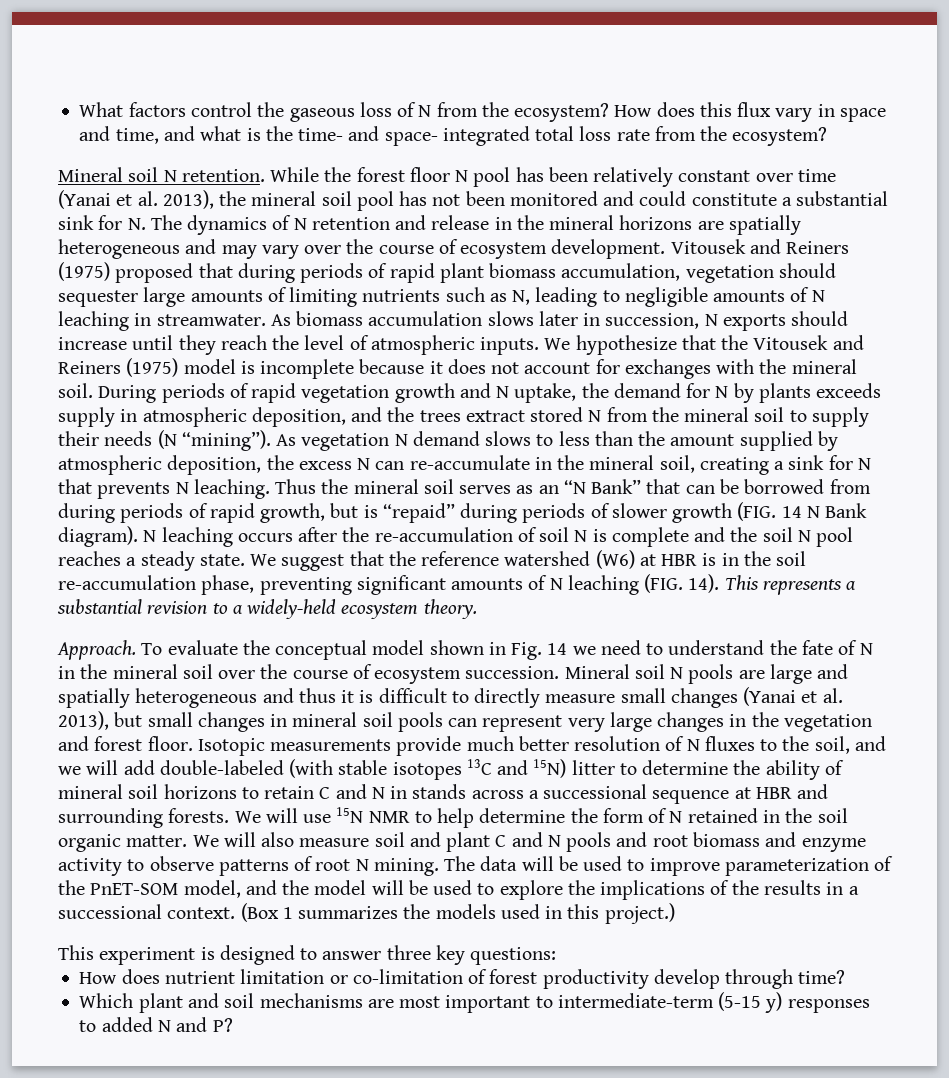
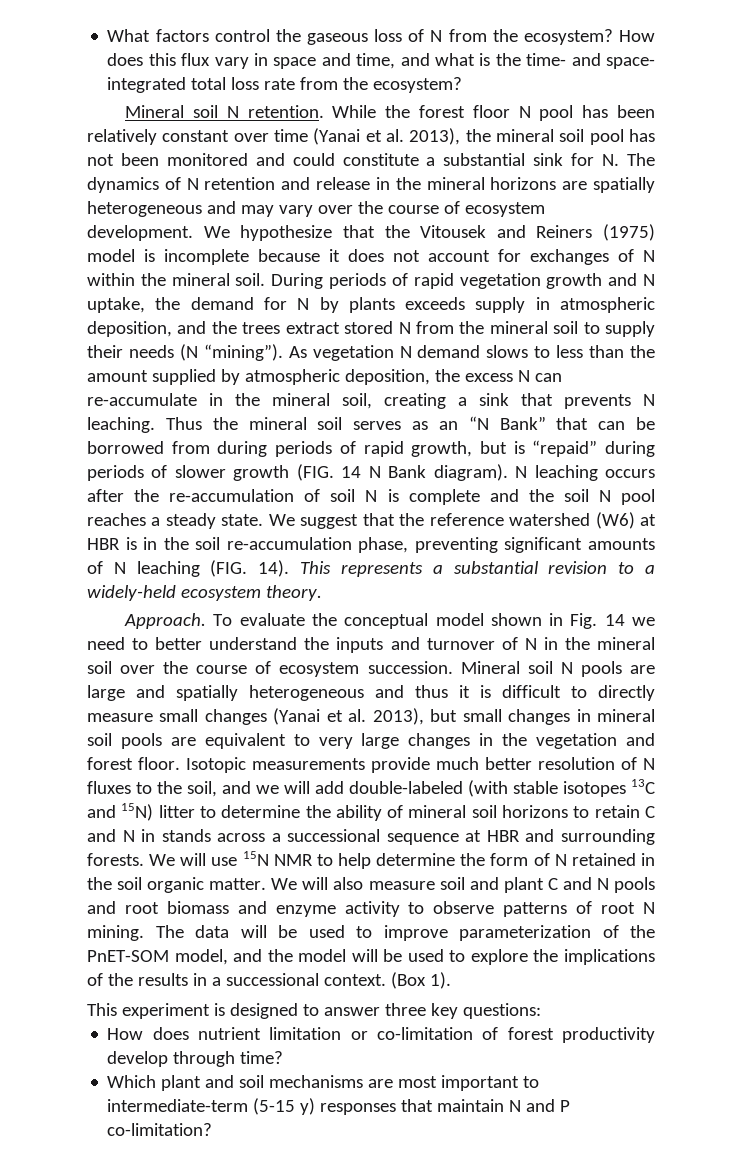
[670,239,850,254] [58,262,836,283] [58,287,825,307] [58,311,849,331] [58,335,540,355] Vitousek and Reiners (1975) proposed that during periods of rapid plant biomass accumulation, vegetation should sequester large amounts of limiting nutrients such as N, leading to negligible amounts of N leaching in streamwater. As biomass accumulation slows later in succession, N exports should increase until they reach the level of atmospheric inputs. -> (193, 233) none
[716,359,755,374] with -> [618,249,655,262] [87,273,135,286] of N within
[828,455,871,470] for N -> (509, 399) none
(664, 649) none -> [155,637,203,650] better
[801,640,833,655] fate -> [336,637,495,653] inputs and turnover
[448,715,563,732] can represent -> [170,733,310,749] are equivalent to
[282,903,675,924] 1 summarizes the models used in this project.) -> [429,972,451,989] 1).
[79,1017,233,1032] to added N and P? -> [401,1099,571,1112] [107,1123,213,1136] that maintain N and P co-limitation?

